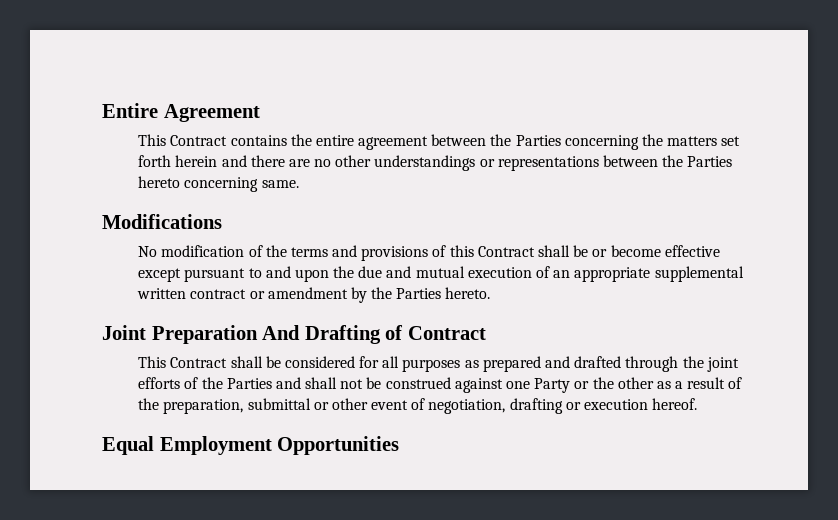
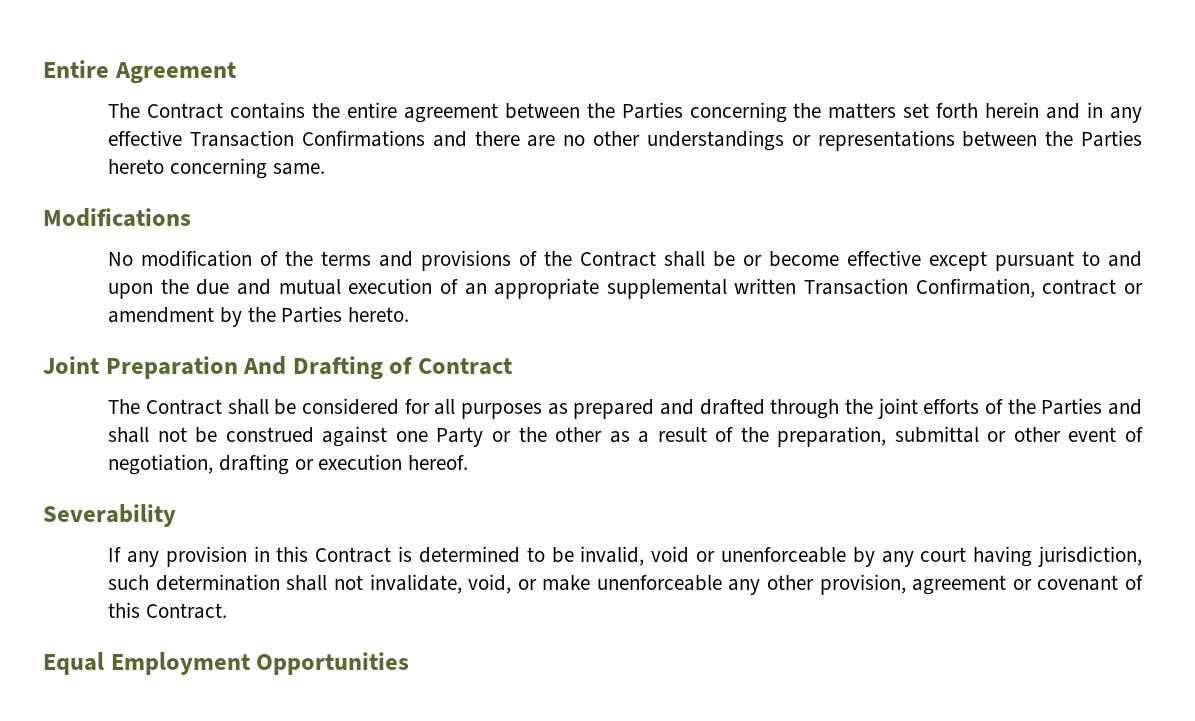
[138,134,167,146] This -> [108,103,141,118] The
(247, 161) none -> [1087,102,1142,123] [108,130,467,147] in any effective Transaction Confirmations and
[449,245,474,257] this -> [544,251,573,266] the
(187, 293) none -> [804,278,1035,298] Transaction Confirmation,
[138,356,167,368] This -> [108,399,141,414] The
(698, 404) none -> [43,504,176,527] [108,546,1142,567] [108,574,1143,595] [108,602,227,619] // Severability // If any provision in this Contract is determined to be invalid, void or unenforceable by any court having jurisdiction, such determination shall not invalidate, void, or make unenforceable any other provision, agreement or covenant of this Contract.

